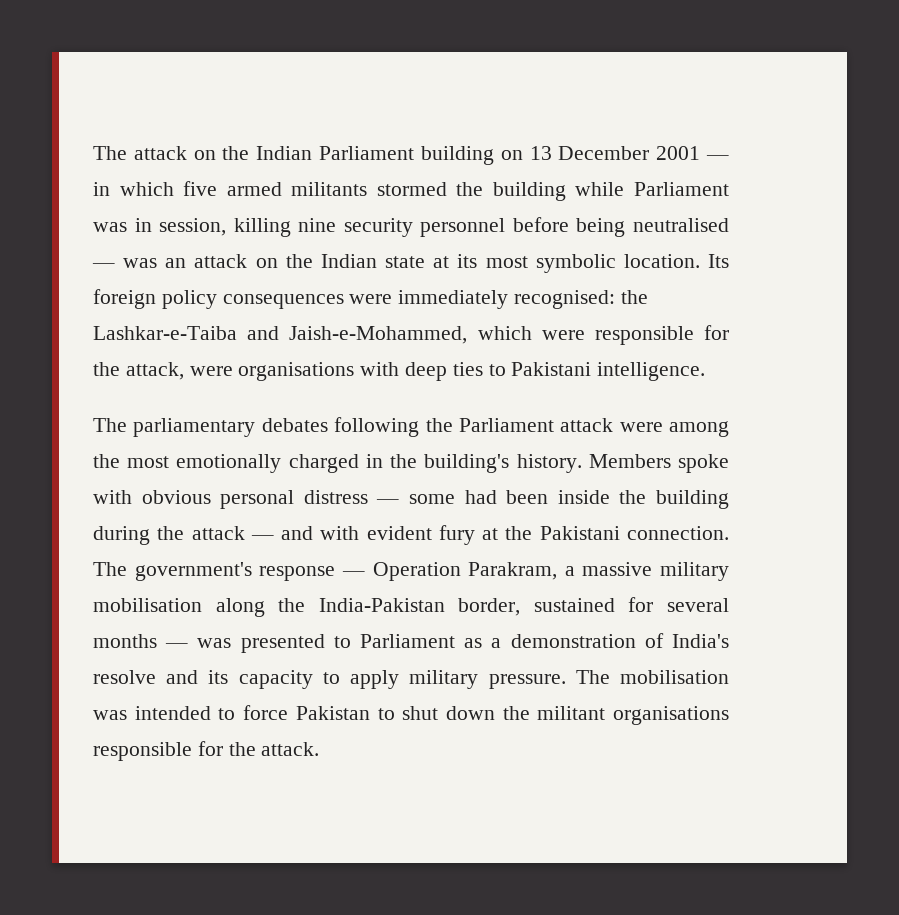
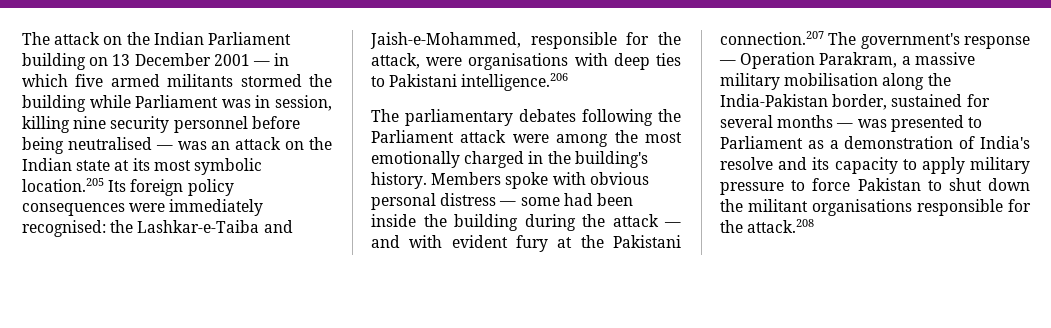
[623,254,700,268] location. -> [22,178,104,192] location.205
[477,326,585,340] which were -> (521, 40) none
[597,362,706,381] intelligence. -> [461,73,569,91] intelligence.206
[626,526,729,540] connection. -> [720,31,824,45] connection.207
[488,670,729,689] [93,706,211,720] pressure. The mobilisation was intended -> [720,182,784,195] pressure
[261,742,320,756] attack. -> [747,219,815,233] attack.208

